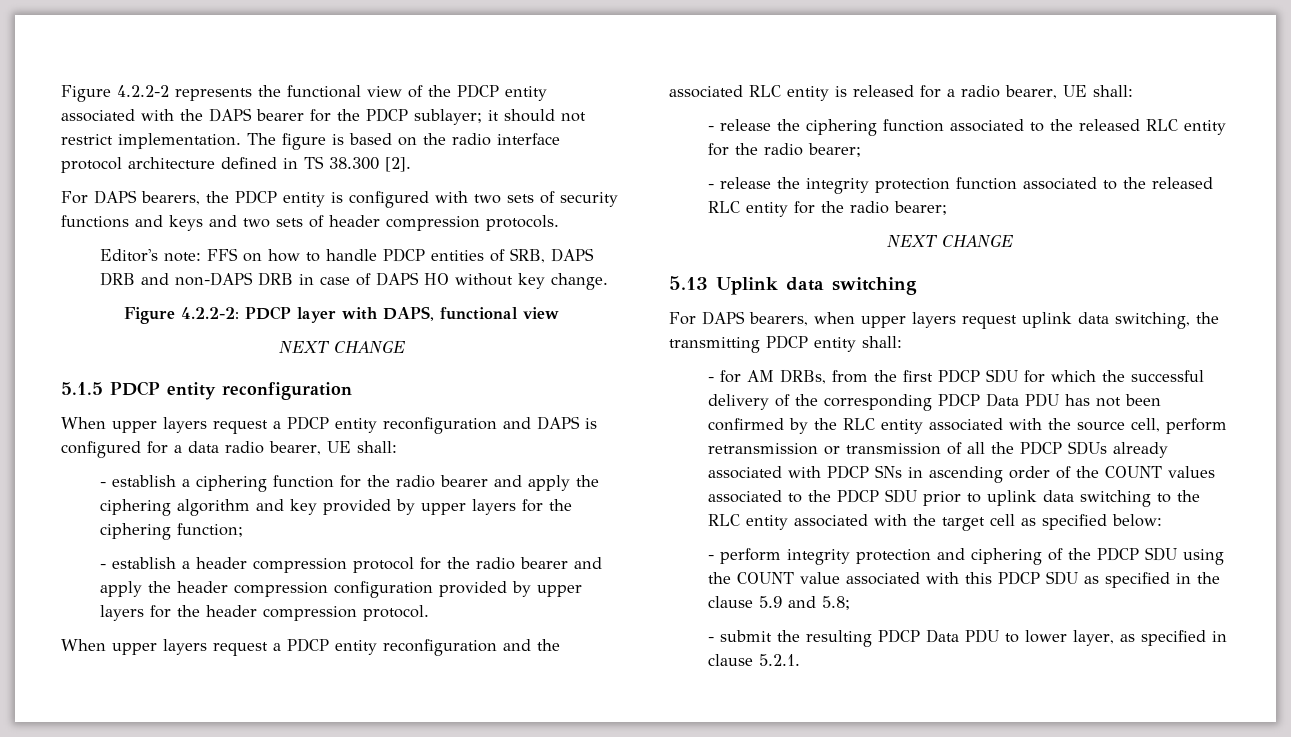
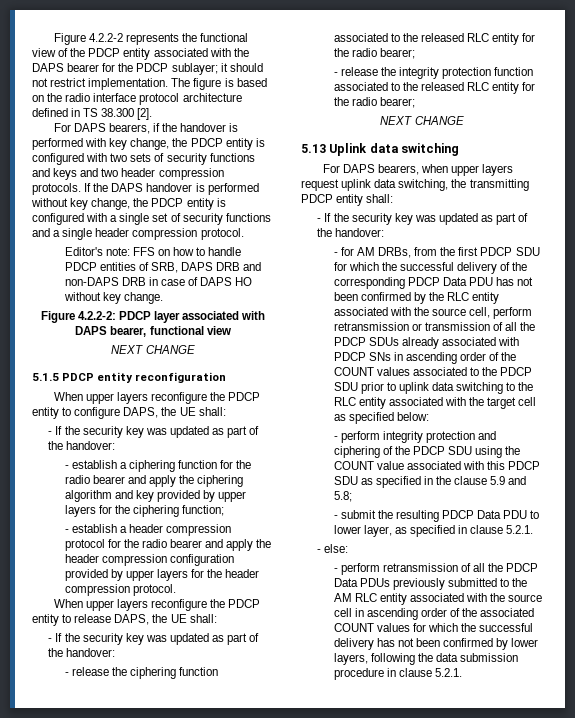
(200, 198) none -> [152,123,239,132] [32,138,170,150] if the handover is performed with key change,
[276,215,324,228] sets of -> (119, 172) none
(559, 223) none -> [84,183,259,195] [31,198,226,210] [32,213,271,225] [32,228,244,240] If the DAPS handover is performed without key change, the PDCP entity is configured with a single set of security functions and a single header compression protocol.
[342,306,434,321] with DAPS, -> [182,311,266,320] [75,326,147,337] associated with DAPS bearer,
[213,416,597,434] [61,441,397,458] request a PDCP entity reconfiguration and DAPS is configured for a data radio bearer, UE shall: -> [150,392,261,404] [32,407,226,419] [48,426,260,438] [48,441,116,450] reconfigure the PDCP entity to configure DAPS, the UE shall: // - If the security key was updated as part of the handover:
[213,638,560,656] [669,85,1133,101] request a PDCP entity reconfiguration and the associated RLC entity is released for a radio bearer, UE shall: -> [150,599,261,611] [32,614,217,626] [48,633,260,645] [48,648,116,657] reconfigure the PDCP entity to release DAPS, the UE shall: // - If the security key was updated as part of the handover:
(902, 342) none -> [317,213,529,225] [317,228,385,237] // - If the security key was updated as part of the handover:
(800, 660) none -> [317,544,349,553] [333,563,539,575] [333,578,528,590] [333,593,543,605] [333,608,535,620] [333,623,534,632] [333,638,539,650] [333,653,519,665] [333,668,462,680] // - else: // - perform retransmission of all the PDCP Data PDUs previously submitted to the AM RLC entity associated with the source cell in ascending order of the associated COUNT values for which the successful delivery has not been confirmed by lower layers, following the data submission procedure in clause 5.2.1.

